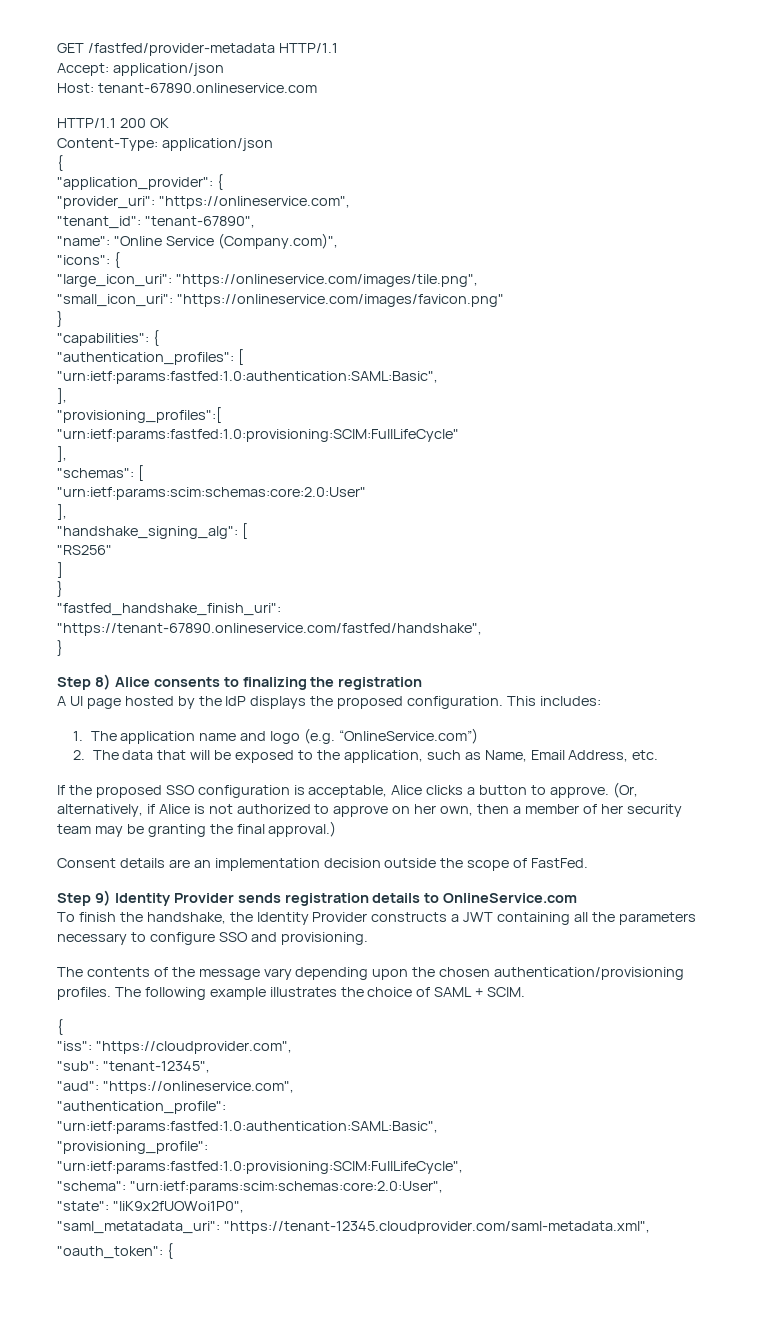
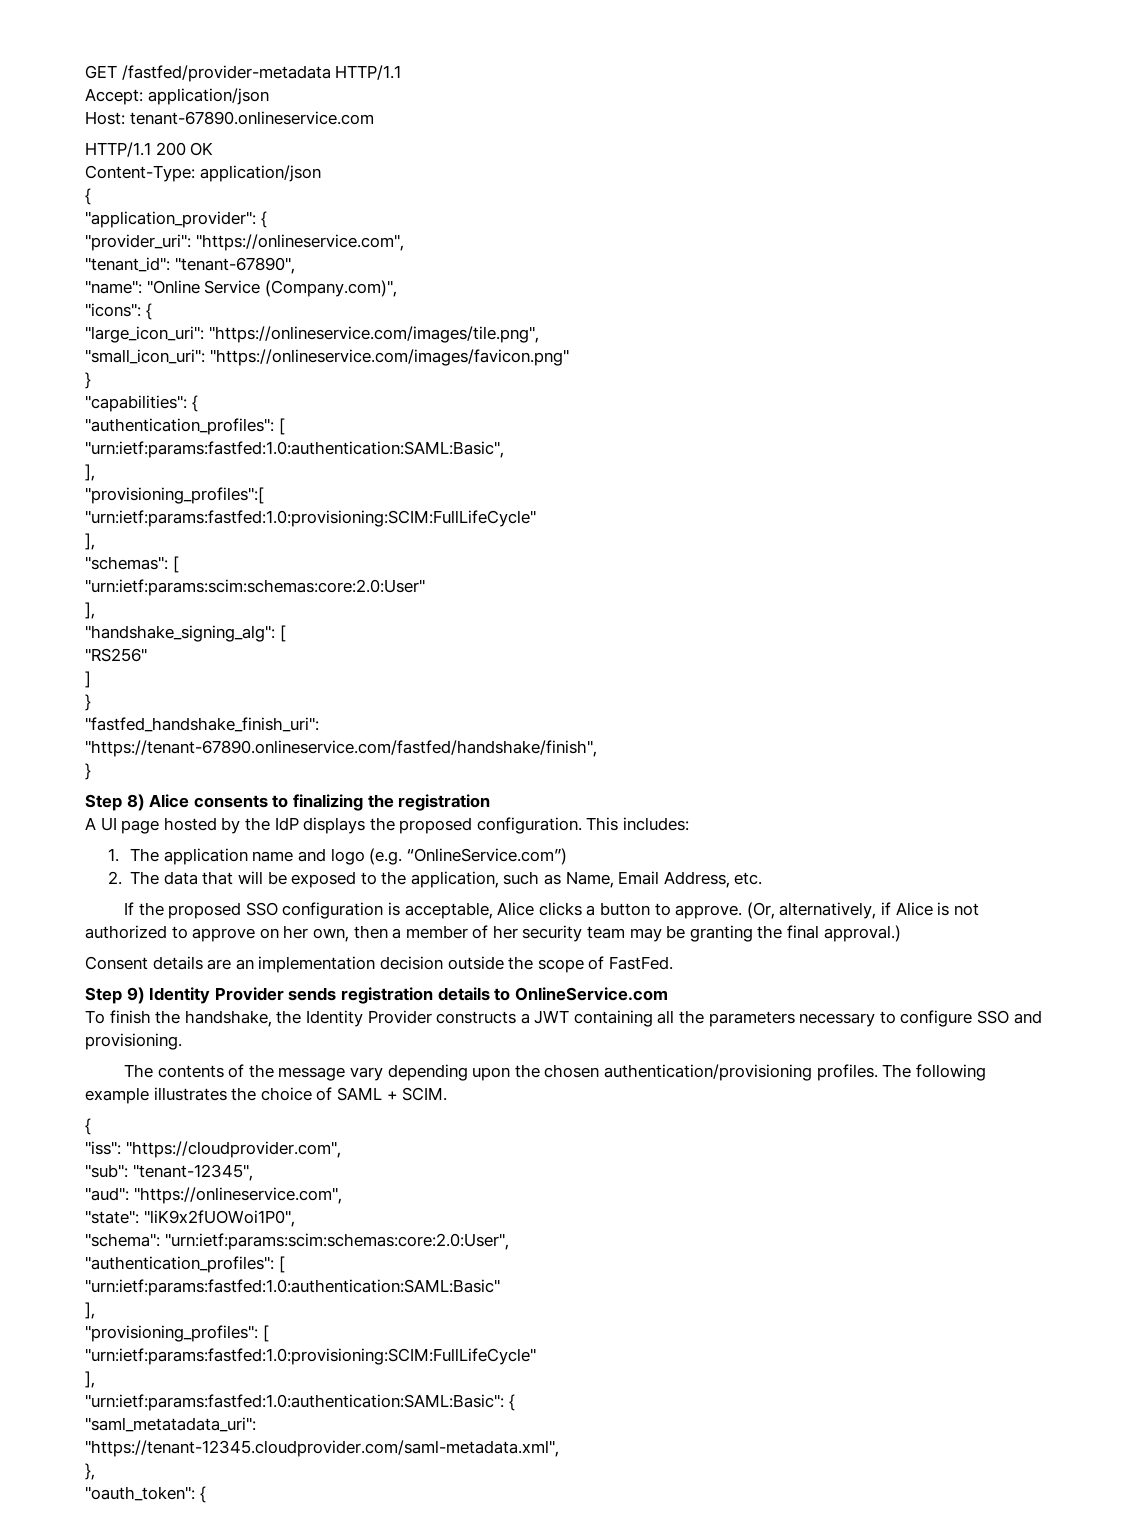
[57,623,482,636] "https://tenant-67890.onlineservice.com/fastfed/handshake", -> [85,740,597,757] "https://tenant-67890.onlineservice.com/fastfed/handshake/finish",
[57,1101,226,1114] [57,1121,438,1134] [57,1141,208,1154] [57,1161,463,1174] [57,1181,443,1194] [57,1201,244,1213] "authentication_profile": // "urn:ietf:params:fastfed:1.0:authentication:SAML:Basic", // "provisioning_profile": // "urn:ietf:params:fastfed:1.0:provisioning:SCIM:FullLifeCycle", // "schema": "urn:ietf:params:scim:schemas:core:2.0:User", // "state": "liK9x2fUOWoi1P0", -> [85,1210,295,1227] [85,1233,509,1250] [85,1256,285,1273] [85,1279,500,1296] [85,1302,95,1319] [85,1325,269,1342] [85,1348,536,1365] [85,1371,95,1388] [85,1394,515,1411] "state": "liK9x2fUOWoi1P0", // "schema": "urn:ietf:params:scim:schemas:core:2.0:User", // "authentication_profiles": [ // "urn:ietf:params:fastfed:1.0:authentication:SAML:Basic" // ], // "provisioning_profiles": [ // "urn:ietf:params:fastfed:1.0:provisioning:SCIM:FullLifeCycle" // ], // "urn:ietf:params:fastfed:1.0:authentication:SAML:Basic": {
(220, 1227) none -> (256, 1424) //
(650, 1227) none -> [85,1463,95,1480] // },

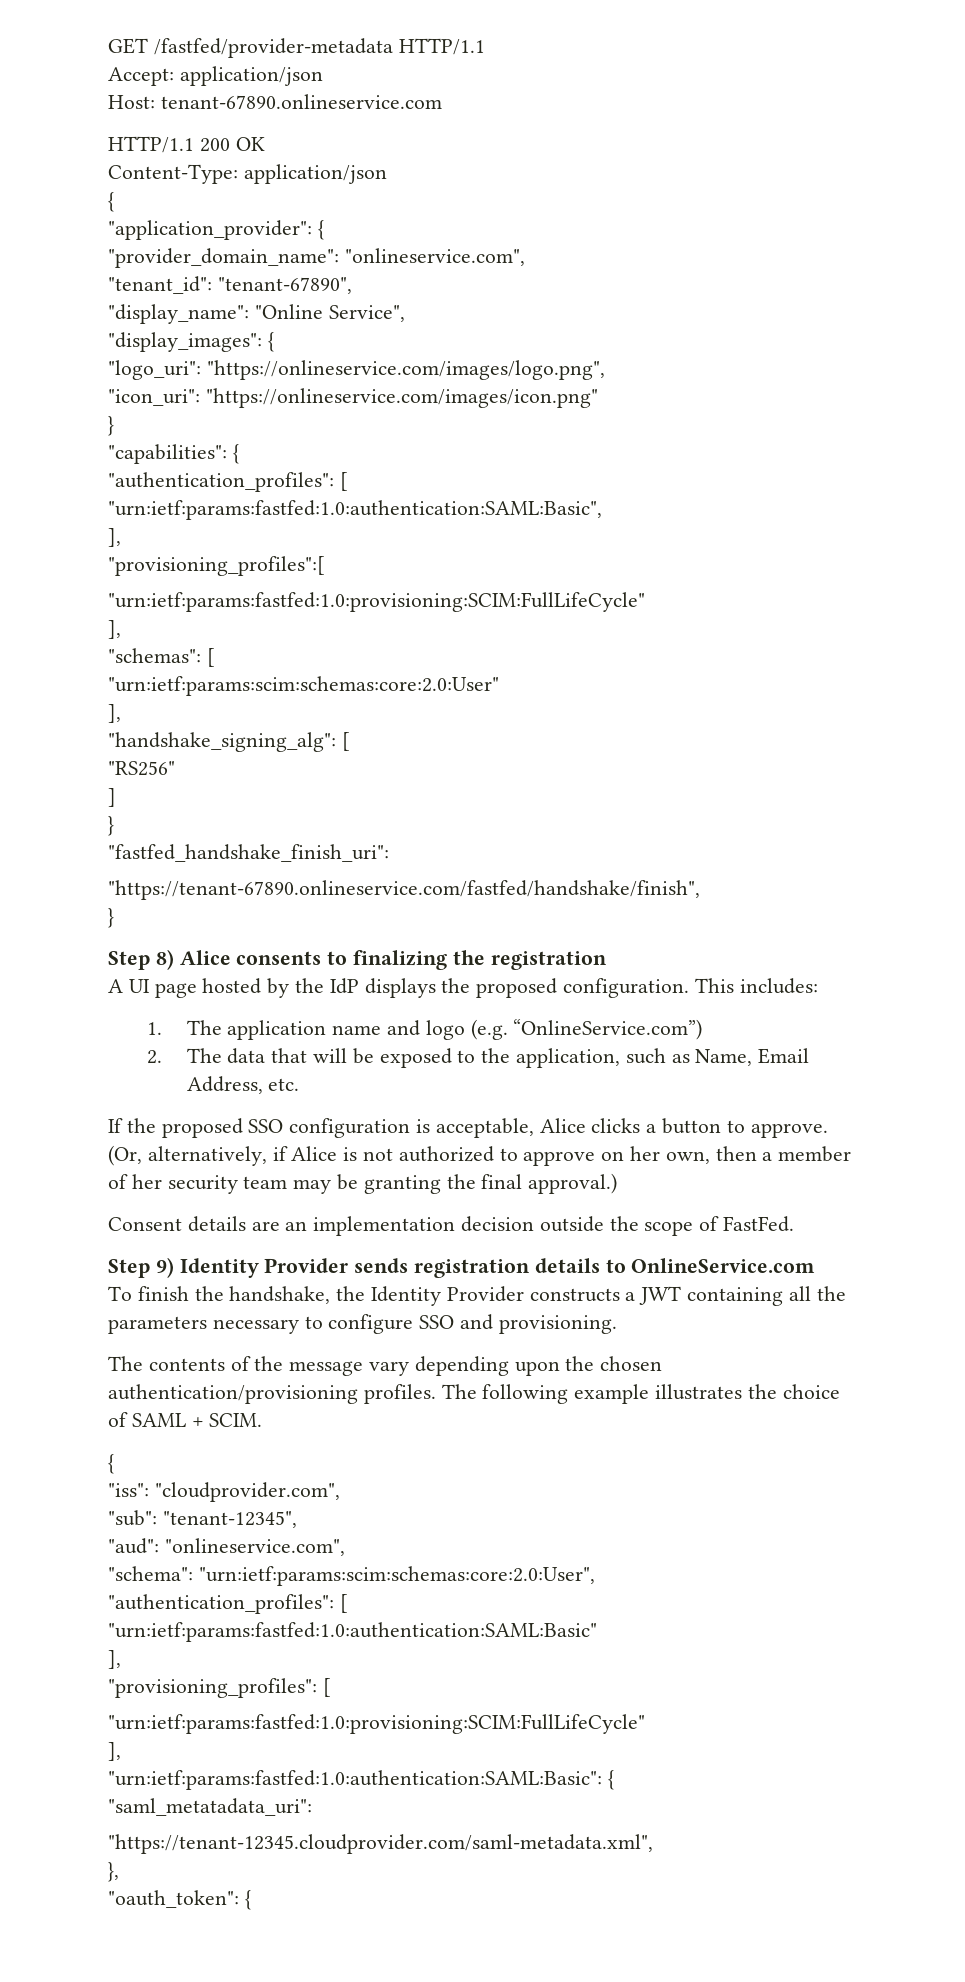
[85,234,404,251] "provider_uri": "https://onlineservice.com", -> [108,248,525,268] "provider_domain_name": "onlineservice.com",
[85,280,397,297] [85,303,152,320] [85,326,539,343] [85,349,569,366] "name": "Online Service (Company.com)", // "icons": { // "large_icon_uri": "https://onlineservice.com/images/tile.png", // "small_icon_uri": "https://onlineservice.com/images/favicon.png" -> [108,304,405,324] [108,332,274,352] [108,360,605,380] [108,388,598,408] "display_name": "Online Service", // "display_images": { // "logo_uri": "https://onlineservice.com/images/logo.png", // "icon_uri": "https://onlineservice.com/images/icon.png"
[125,1141,341,1158] "https://cloudprovider.com", -> [154,1482,340,1502] "cloudprovider.com",
[133,1187,342,1204] [85,1210,295,1227] "https://onlineservice.com", // "state": "liK9x2fUOWoi1P0", -> [164,1538,345,1556] "onlineservice.com",

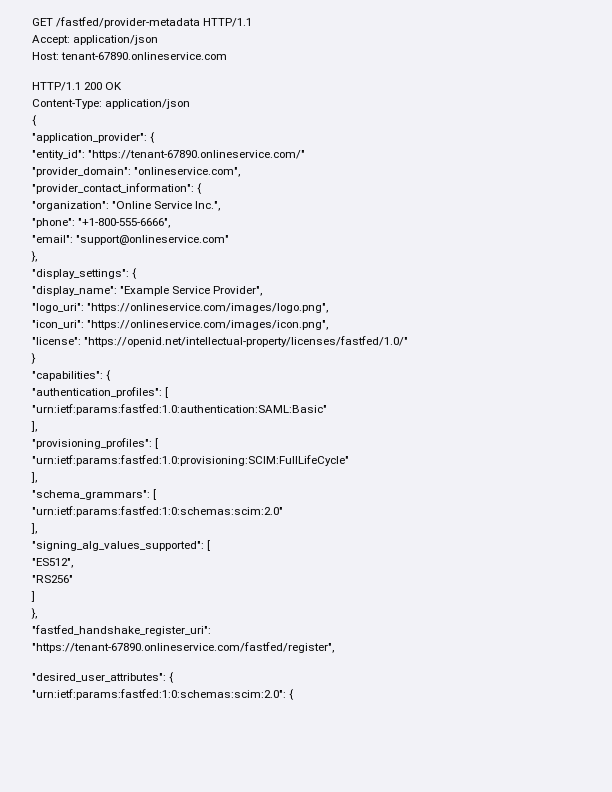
[108,248,525,268] [108,276,352,294] [108,304,405,324] [108,332,274,352] "provider_domain_name": "onlineservice.com", // "tenant_id": "tenant-67890", // "display_name": "Online Service", // "display_images": { -> [32,150,306,160] [32,167,241,177] [32,183,203,194] [32,201,221,211] [32,218,171,228] [32,235,230,245] [31,251,37,262] [32,268,138,279] [32,286,263,296] "entity_id": "https://tenant-67890.onlineservice.com/" // "provider_domain": "onlineservice.com", // "provider_contact_information": { // "organization": "Online Service Inc.", // "phone": "+1-800-555-6666", // "email": "support@onlineservice.com" // }, // "display_settings": { // "display_name": "Example Service Provider",
[205,388,598,408] "https://onlineservice.com/images/icon.png" -> [87,320,329,330] [32,336,409,347] "https://onlineservice.com/images/icon.png", // "license": "https://openid.net/intellectual-property/licenses/fastfed/1.0/"
[108,500,602,520] [108,528,121,547] [108,556,325,576] [108,592,645,612] [108,620,121,639] [108,648,215,667] [108,676,499,696] [108,704,121,723] [108,732,350,752] [108,761,175,776] [108,788,116,807] [108,816,114,836] [108,844,389,862] [108,880,700,900] [108,908,114,928] [108,949,607,970] [108,978,818,998] [147,1019,703,1040] [147,1048,810,1068] [186,1076,300,1094] [108,1118,828,1138] [108,1145,852,1166] [108,1173,618,1194] [108,1216,795,1236] [108,1257,816,1278] [108,1286,846,1306] [108,1314,617,1334] [108,1356,663,1376] [108,1384,840,1404] [108,1412,263,1427] [108,1454,114,1474] [108,1482,340,1502] [108,1510,297,1528] [108,1538,345,1556] [108,1566,595,1586] [108,1594,348,1614] // "urn:ietf:params:fastfed:1.0:authentication:SAML:Basic", // ], // "provisioning_profiles":[ // "urn:ietf:params:fastfed:1.0:provisioning:SCIM:FullLifeCycle" // ], // "schemas": [ // "urn:ietf:params:scim:schemas:core:2.0:User" // ], // "handshake_signing_alg": [ // "RS256" // ] // } // "fastfed_handshake_finish_uri": // "https://tenant-67890.onlineservice.com/fastfed/handshake/finish", // } // Step 8) Alice consents to finalizing the registration // A UI page hosted by the IdP displays the proposed configuration. This includes: // 1. The application name and logo (e.g. “OnlineService.com”) // 2. The data that will be exposed to the application, such as Name, Email Address, etc. // If the proposed SSO configuration is acceptable, Alice clicks a button to approve. (Or, alternatively, if Alice is not authorized to approve on her own, then a member of her security team may be granting the final approval.) // Consent details are an implementation decision outside the scope of FastFed. // Step 9) Identity Provider sends registration details to OnlineService.com // To finish the handshake, the Identity Provider constructs a JWT containing all the parameters necessary to configure SSO and provisioning. // The contents of the message vary depending upon the chosen authentication/provisioning profiles. The following example illustrates the choice of SAML + SCIM. // { // "iss": "cloudprovider.com", // "sub": "tenant-12345", // "aud": "onlineservice.com", // "schema": "urn:ietf:params:scim:schemas:core:2.0:User", // "authentication_profiles": [ -> (169, 392) none
[108,1770,614,1790] [108,1798,312,1816] [108,1834,653,1854] [108,1862,119,1882] [108,1890,251,1910] "urn:ietf:params:fastfed:1.0:authentication:SAML:Basic": { // "saml_metatadata_uri": // "https://tenant-12345.cloudprovider.com/saml-metadata.xml", // }, // "oauth_token": { -> [32,489,157,500] [32,506,283,517] [31,523,37,534] [32,540,211,551] [32,558,73,568] [32,575,73,583] [31,591,35,602] [31,608,37,619] [32,625,211,636] [32,642,334,653] [32,672,175,683] [32,689,295,700] "schema_grammars": [ // "urn:ietf:params:fastfed:1:0:schemas:scim:2.0" // ], // "signing_alg_values_supported": [ // "ES512", // "RS256" // ] // }, // "fastfed_handshake_register_uri": // "https://tenant-67890.onlineservice.com/fastfed/register", // "desired_user_attributes": { // "urn:ietf:params:fastfed:1:0:schemas:scim:2.0": {

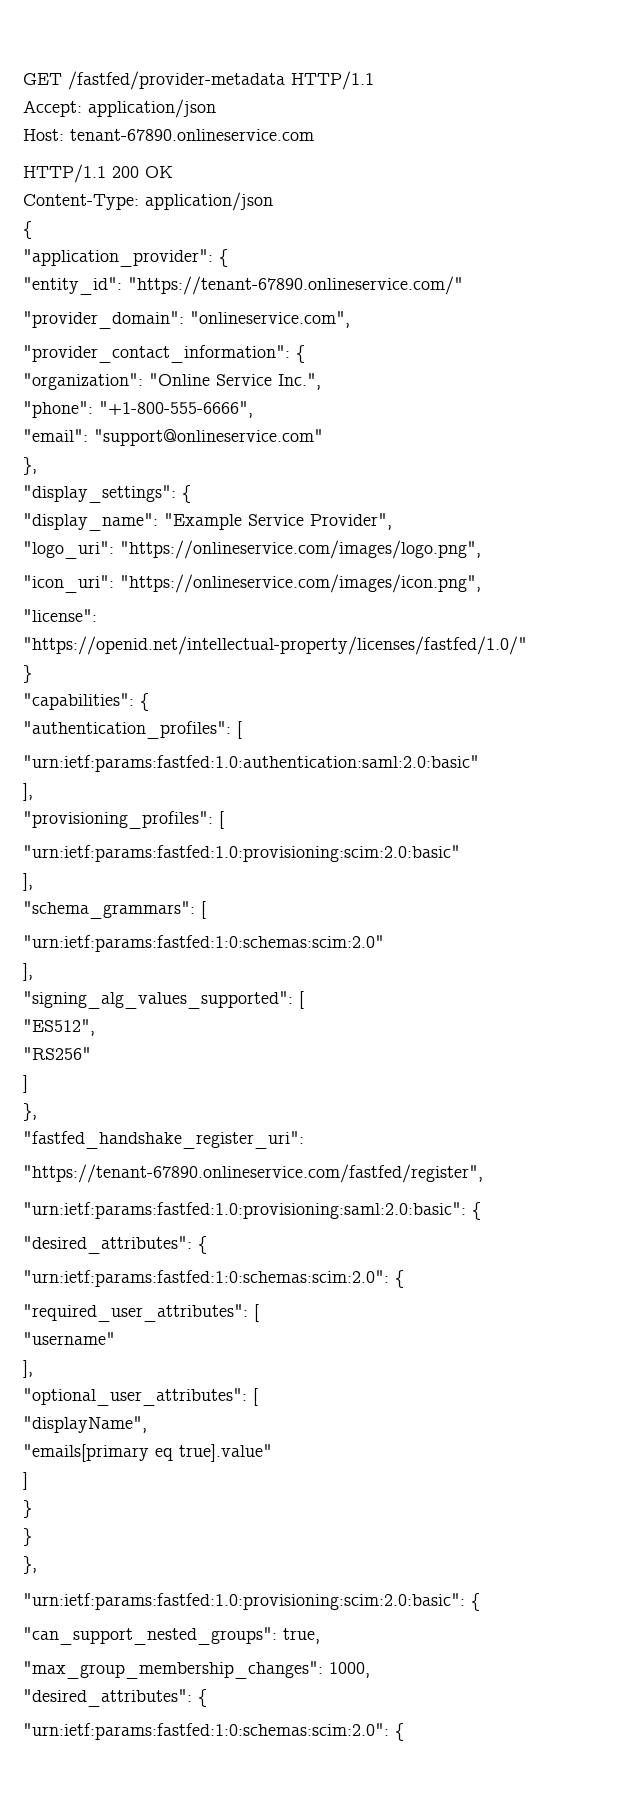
[32,404,327,415] "urn:ietf:params:fastfed:1.0:authentication:SAML:Basic" -> [23,755,479,772] "urn:ietf:params:fastfed:1.0:authentication:saml:2.0:basic"
[32,455,349,466] "urn:ietf:params:fastfed:1.0:provisioning:SCIM:FullLifeCycle" -> [23,845,460,862] "urn:ietf:params:fastfed:1.0:provisioning:scim:2.0:basic"
[32,672,175,683] [32,689,295,700] "desired_user_attributes": { // "urn:ietf:params:fastfed:1:0:schemas:scim:2.0": { -> [23,1202,481,1220] [23,1236,207,1254] [23,1270,404,1288] [23,1304,259,1322] [23,1332,115,1345] [23,1360,33,1378] [23,1388,258,1406] [23,1416,147,1433] [23,1444,272,1462] [23,1472,28,1490] [23,1500,32,1518] [23,1528,32,1546] [23,1556,37,1574] [23,1593,480,1611] [23,1627,320,1645] [23,1661,370,1679] [23,1689,207,1707] [23,1723,404,1741] "urn:ietf:params:fastfed:1.0:provisioning:saml:2.0:basic": { // "desired_attributes": { // "urn:ietf:params:fastfed:1:0:schemas:scim:2.0": { // "required_user_attributes": [ // "username" // ], // "optional_user_attributes": [ // "displayName", // "emails[primary eq true].value" // ] // } // } // }, // "urn:ietf:params:fastfed:1.0:provisioning:scim:2.0:basic": { // "can_support_nested_groups": true, // "max_group_membership_changes": 1000, // "desired_attributes": { // "urn:ietf:params:fastfed:1:0:schemas:scim:2.0": {

